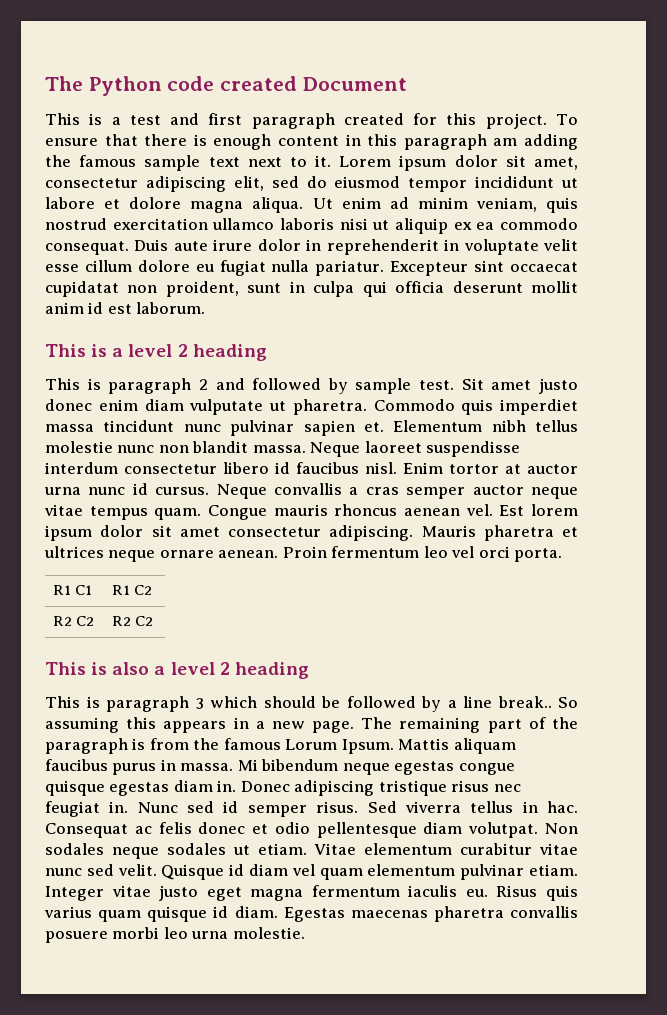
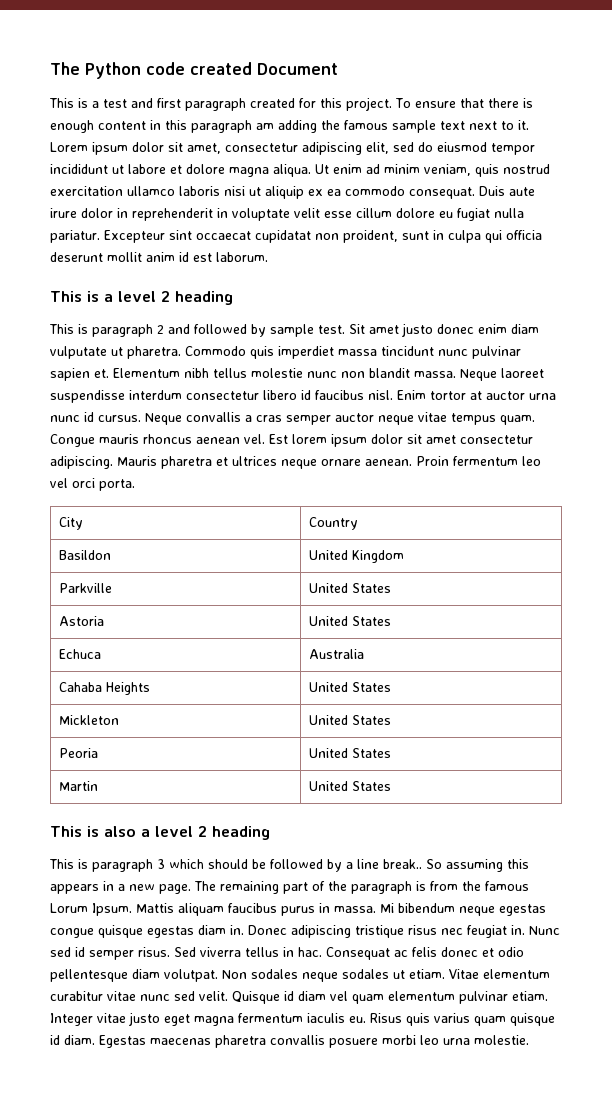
[53,585,93,595] [112,585,153,595] [53,616,95,626] [112,616,154,626] R1 C1 | R1 C2 // R2 C2 | R2 C2 -> [59,517,84,530] [309,517,359,530] [59,550,112,560] [309,550,405,563] [59,583,113,593] [309,583,392,593] [59,616,105,626] [309,616,392,626] [59,649,102,659] [309,649,365,659] [59,682,151,695] [309,682,392,692] [59,715,120,725] [309,715,392,725] [59,748,99,758] [309,748,392,758] [59,781,99,791] [309,781,392,791] City | Country // Basildon | United Kingdom // Parkville | United States // Astoria | United States // Echuca | Australia // Cahaba Heights | United States // Mickleton | United States // Peoria | United States // Martin | United States

